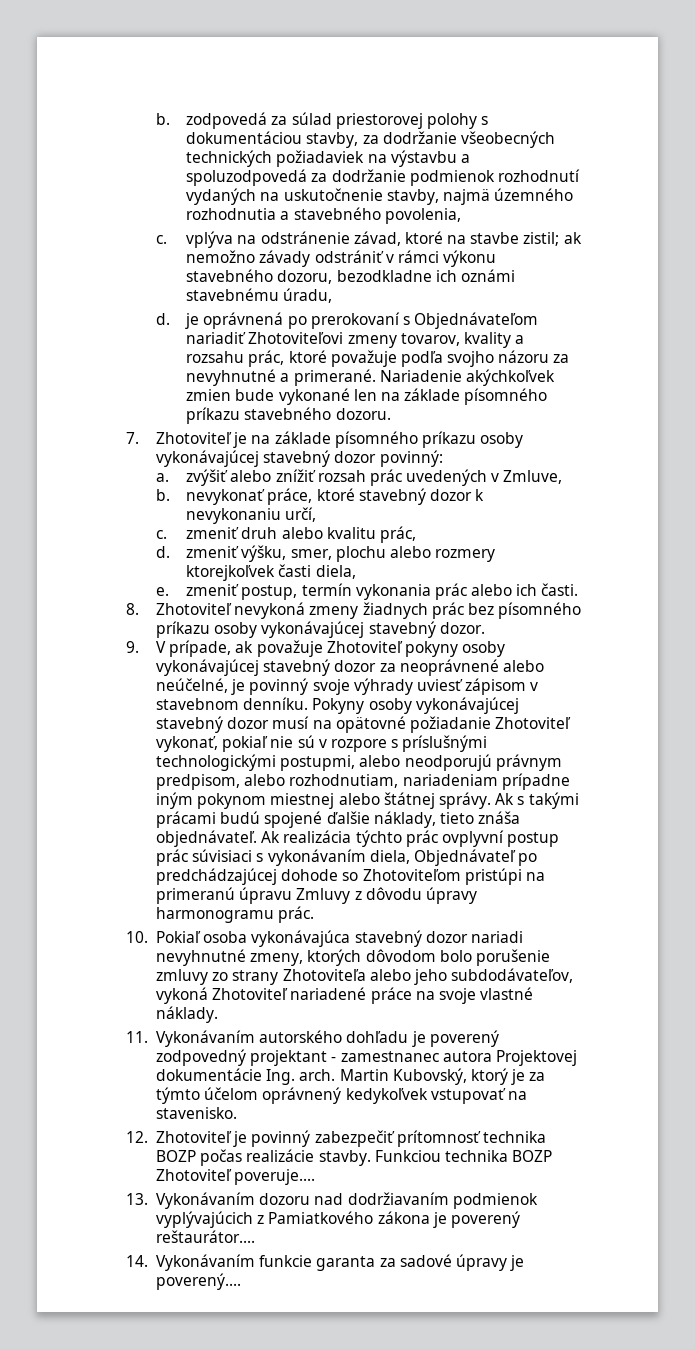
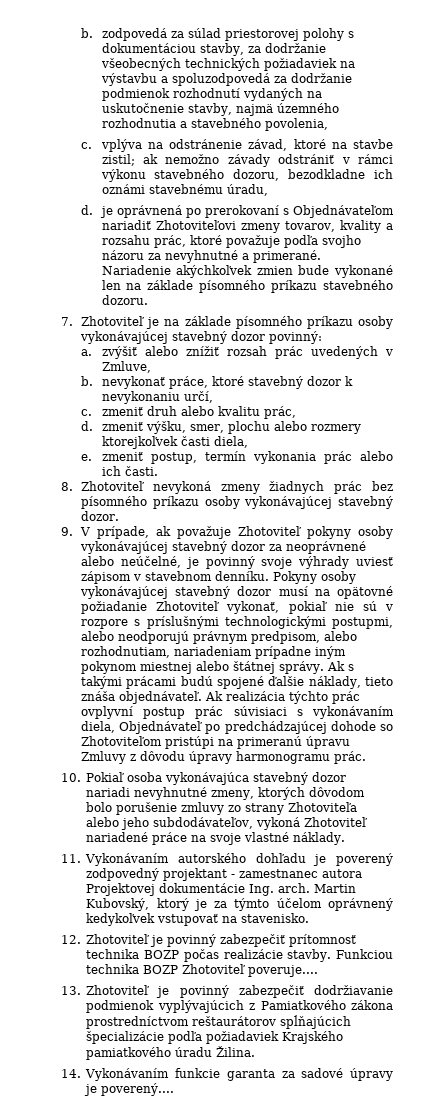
[156,1192,449,1209] Vykonávaním dozoru nad dodržiavaním -> [86,985,393,998] Zhotoviteľ je povinný zabezpečiť dodržiavanie
[432,1211,521,1228] [156,1230,256,1243] je poverený reštaurátor.... -> [86,1015,352,1029] [86,1031,344,1044] [86,1046,256,1060] prostredníctvom reštaurátorov spĺňajúcich špecializácie podľa požiadaviek Krajského pamiatkového úradu Žilina.

